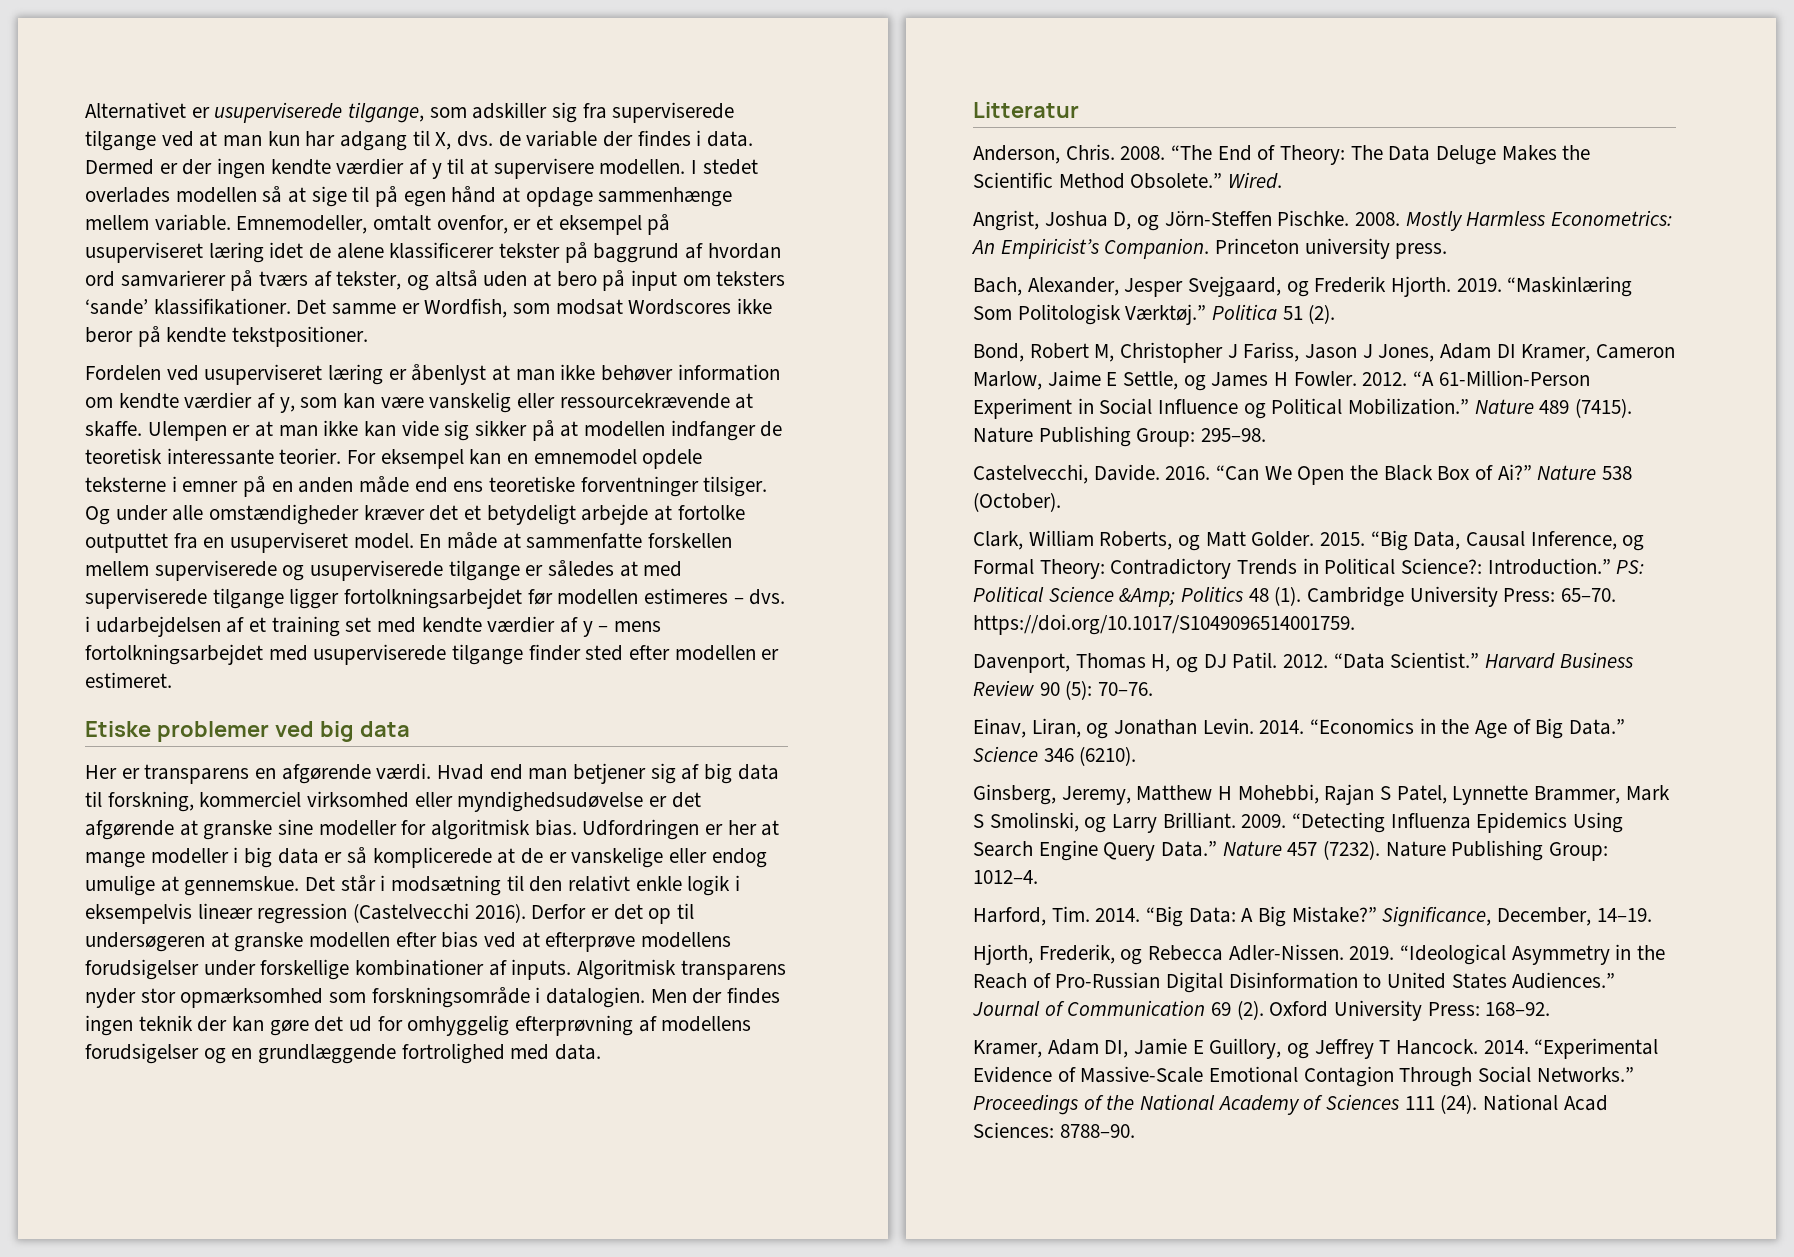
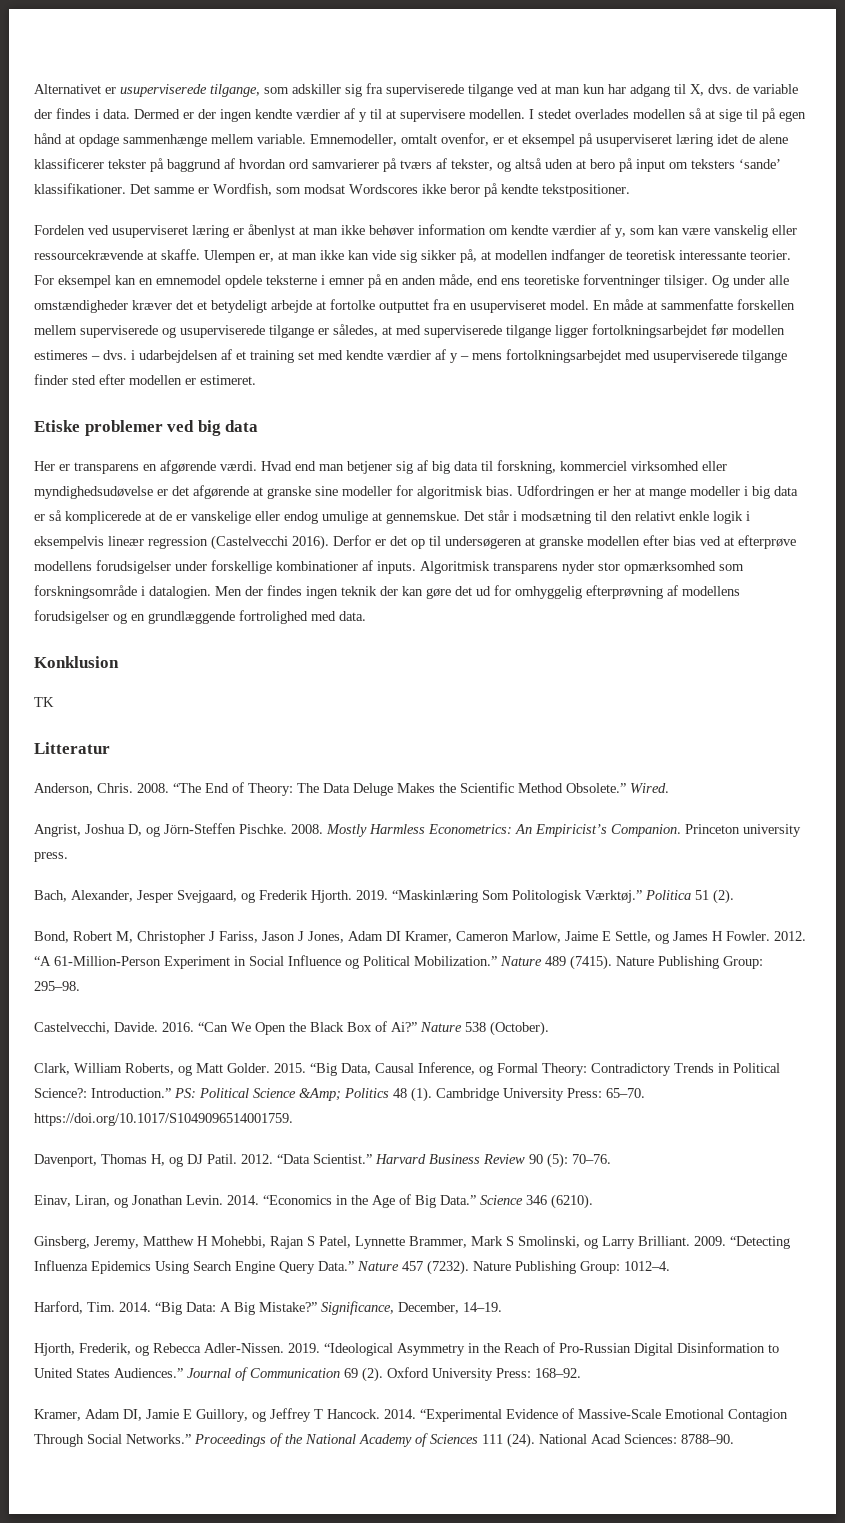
[232,425,251,436] er -> [259,253,274,262] er,
[531,420,555,441] på -> [460,249,477,263] på,
[359,476,410,493] måde -> [439,274,473,287] måde,
[548,560,615,577] således -> [333,324,378,337] således,
(602, 1052) none -> [34,656,119,668] [34,697,54,707] // Konklusion // TK

